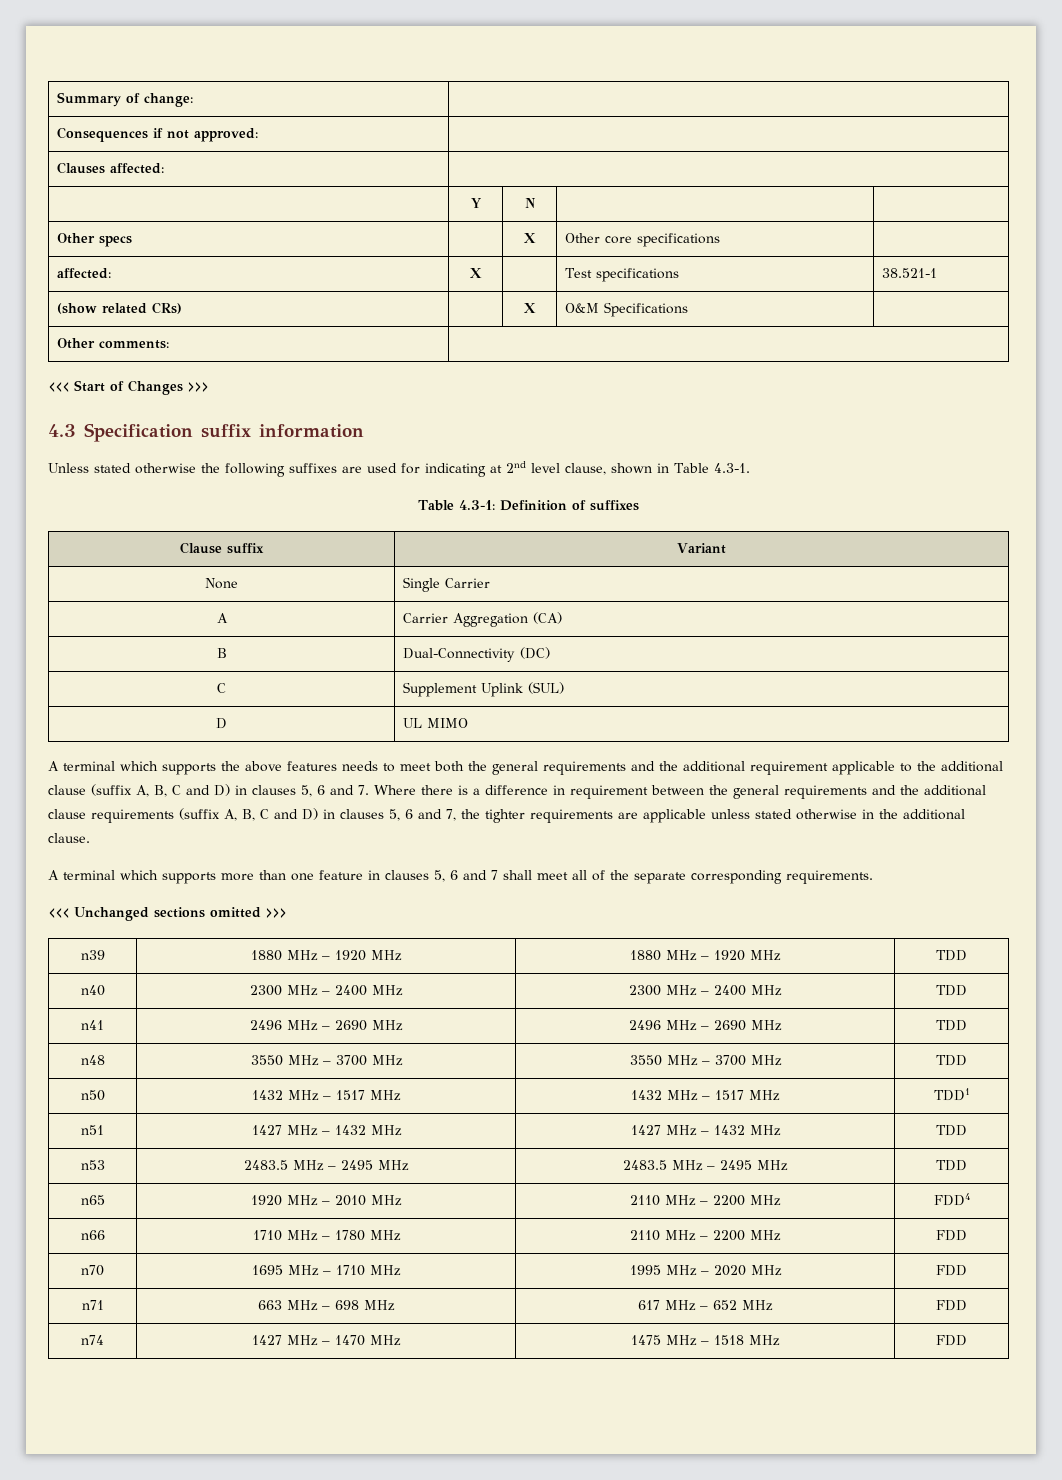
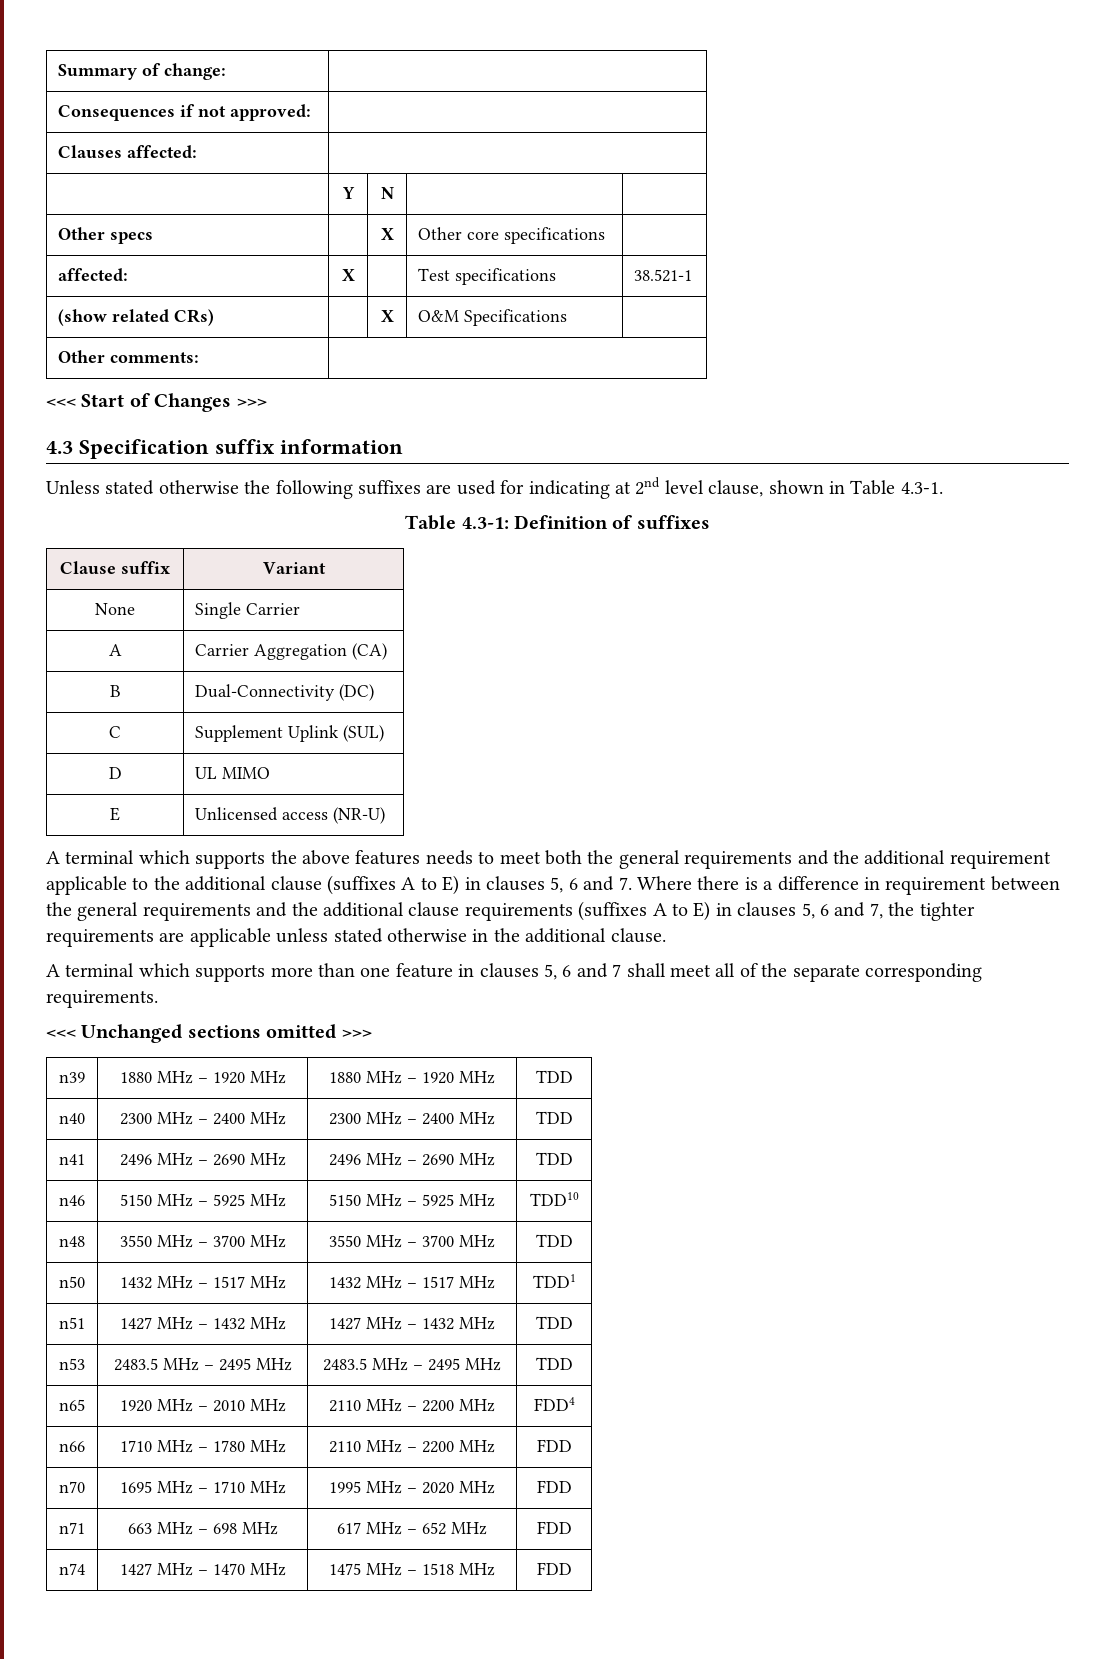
(468, 723) none -> [110,807,120,821] [195,807,386,824] // E | Unlicensed access (NR-U)
[91,784,230,797] (suffix A, B, C and D) -> [327,875,460,895] (suffixes A to E)
[179,808,318,821] (suffix A, B, C and D) -> [578,901,711,921] (suffixes A to E)
(967, 1025) none -> [59,1195,85,1206] [119,1194,286,1207] [329,1194,495,1207] [529,1192,579,1206] // n46 | 5150 MHz – 5925 MHz | 5150 MHz – 5925 MHz | TDD10

